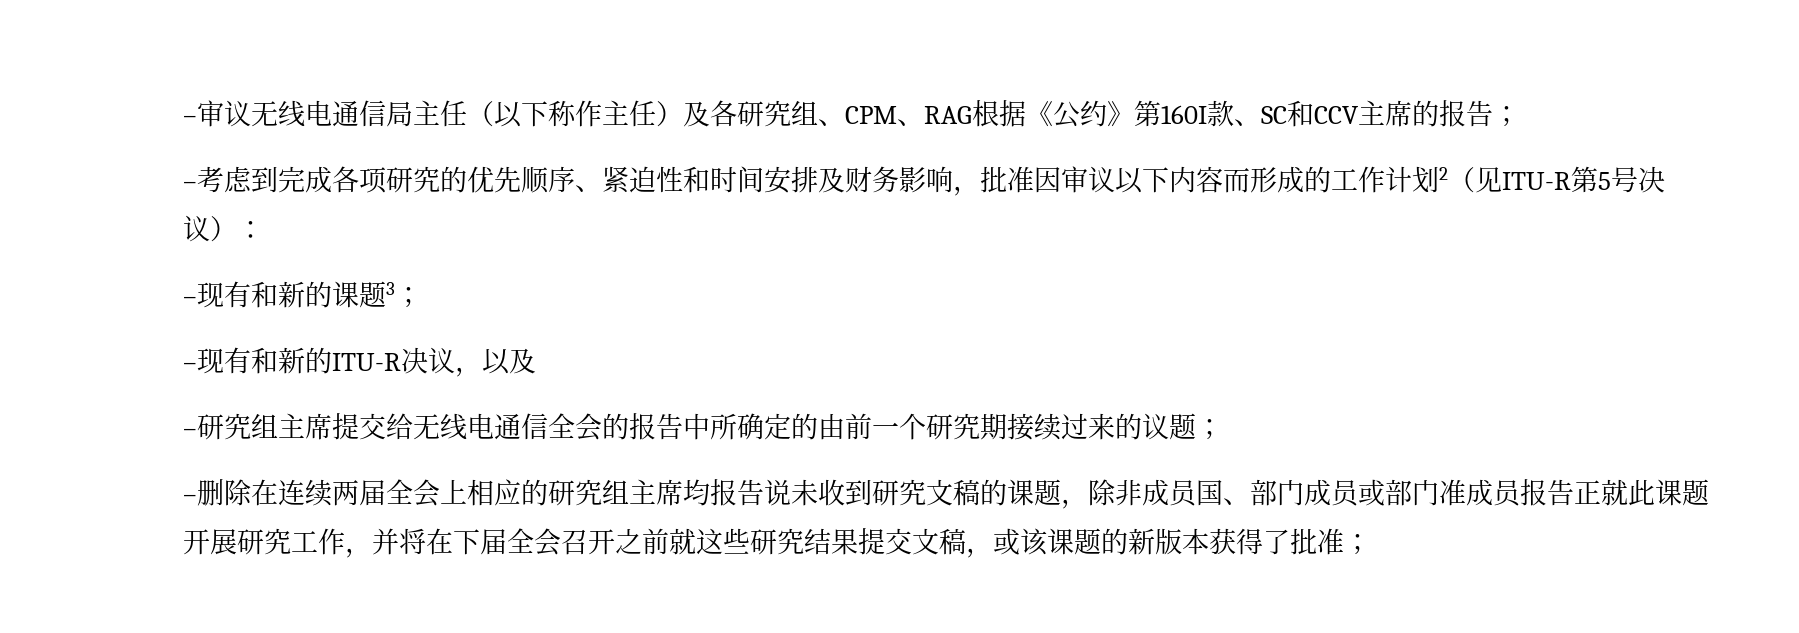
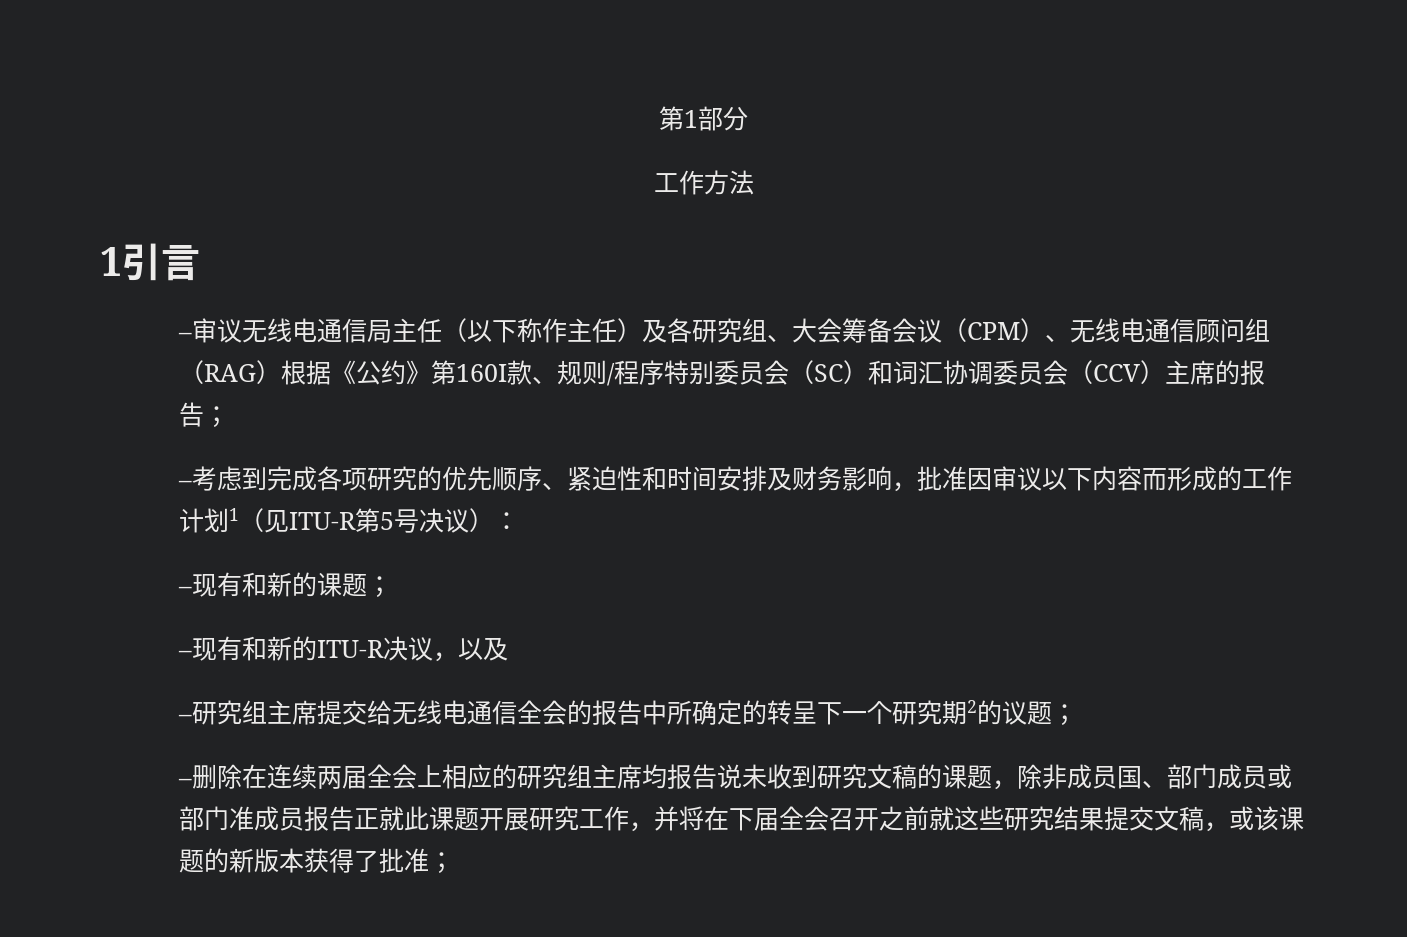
(183, 119) none -> [659,106,748,131] [653,170,754,195] [100,243,200,281] 第1部分 // 工作方法 // 1引言 //
[845,106,973,126] CPM、RAG -> [791,318,1270,343] [178,360,281,384] 大会筹备会议（CPM）、无线电通信顾问组（RAG）
[1261,100,1360,127] SC和CCV -> [556,360,1165,386] 规则/程序特别委员会（SC）和词汇协调委员会（CCV）
[1439,167,1449,180] 2 -> [228,508,239,521] 1
[386,282,396,295] 3 -> (367, 585) none
[818,413,873,440] 由前 -> [766,700,842,725] 转呈下
[1007,413,1116,440] 接续过来 -> [966,700,977,713] 2

